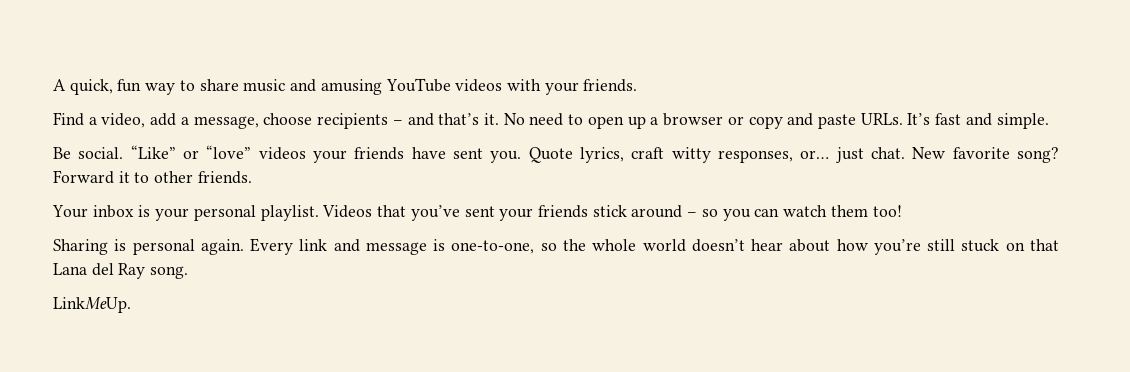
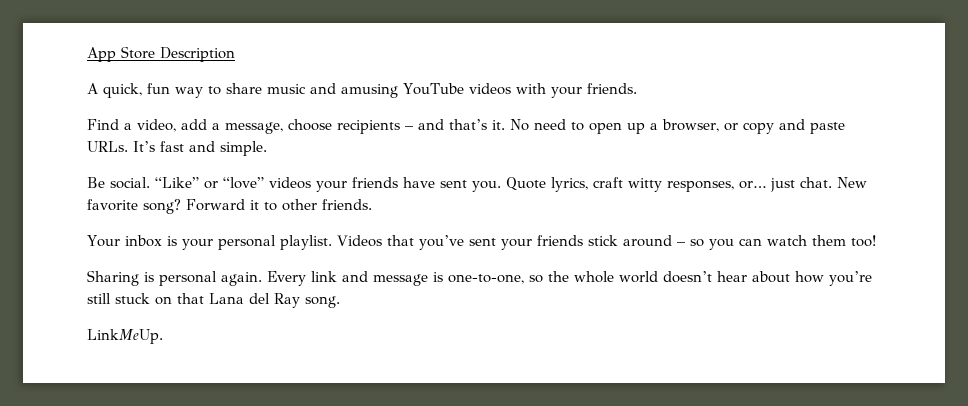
(53, 85) none -> [87,46,235,62] App Store Description //
[663,113,724,126] browser -> [662,119,719,132] browser,

